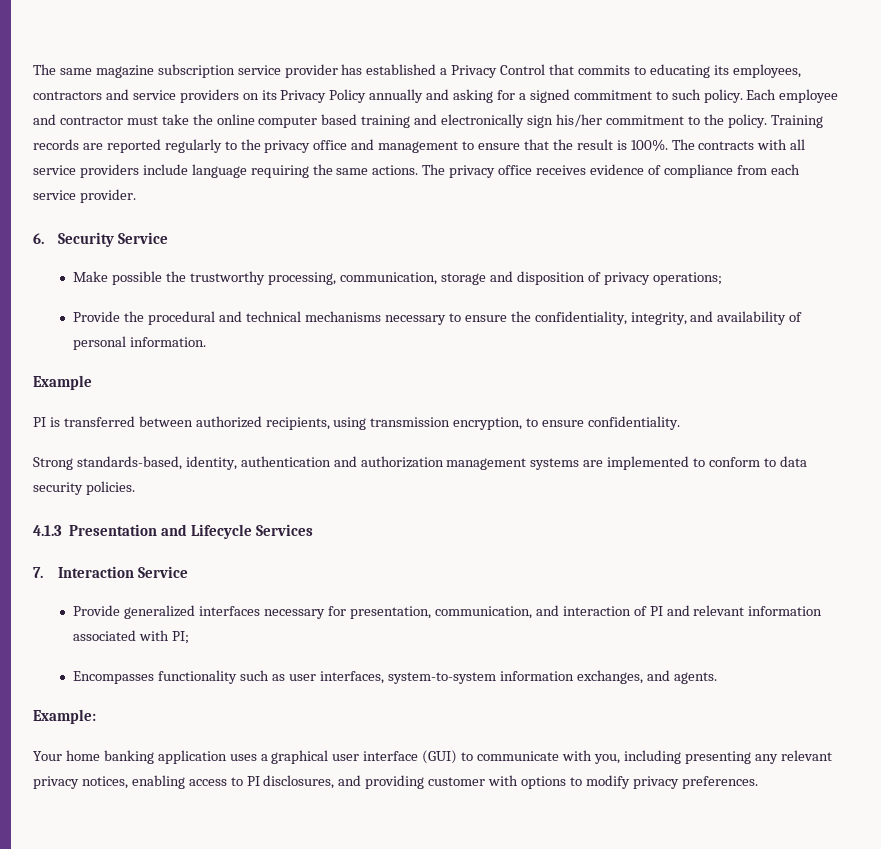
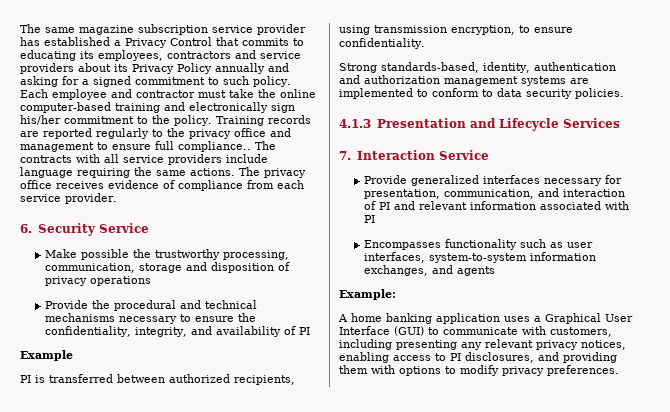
[242,93,259,100] on -> [78,63,111,72] about
[258,114,358,128] computer based -> [20,102,111,113] computer-based
[523,139,668,151] that the result is 100%. -> [155,141,251,152] full compliance..
[652,272,722,285] operations; -> [89,276,151,286] operations
[73,336,207,350] personal information. -> [298,327,310,335] PI
[172,631,190,644] PI; -> [363,215,375,223] PI
[673,672,717,684] agents. -> [456,266,495,276] agents
[33,751,62,761] Your -> [338,314,348,322] A
[271,750,419,764] graphical user interface -> [545,313,633,324] [339,326,390,335] Graphical User Interface
[593,754,620,764] you, -> [550,327,612,337] customers,
[428,777,486,786] customer -> [339,365,368,374] them

